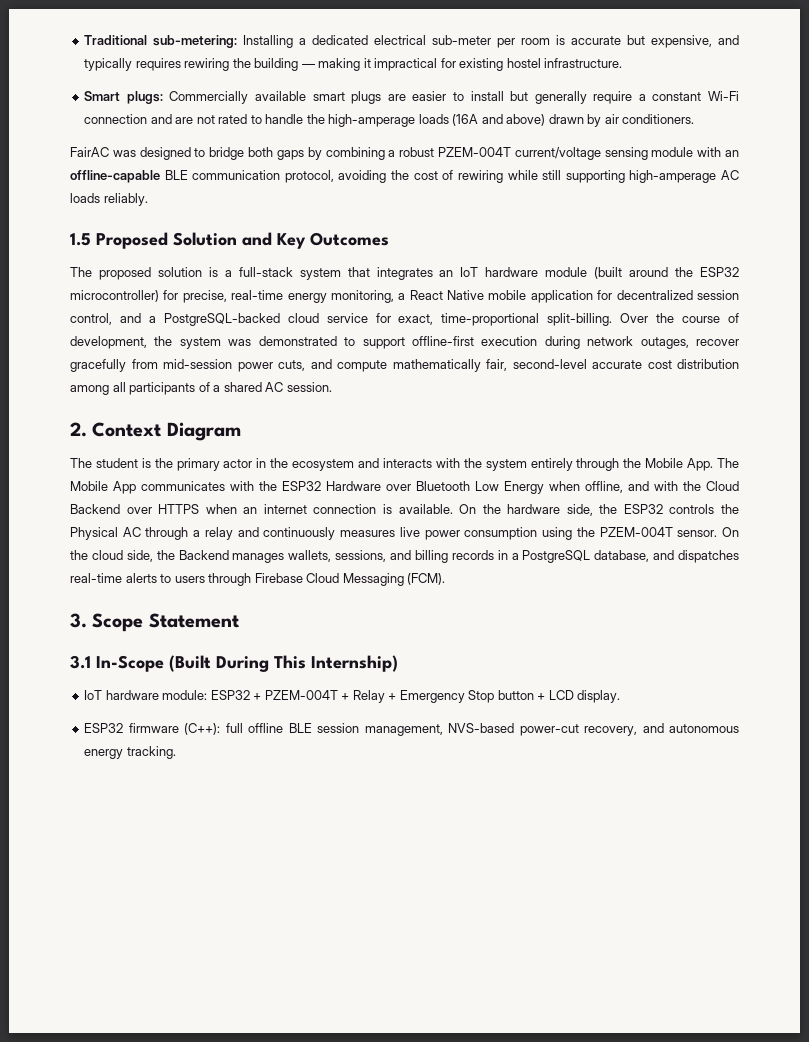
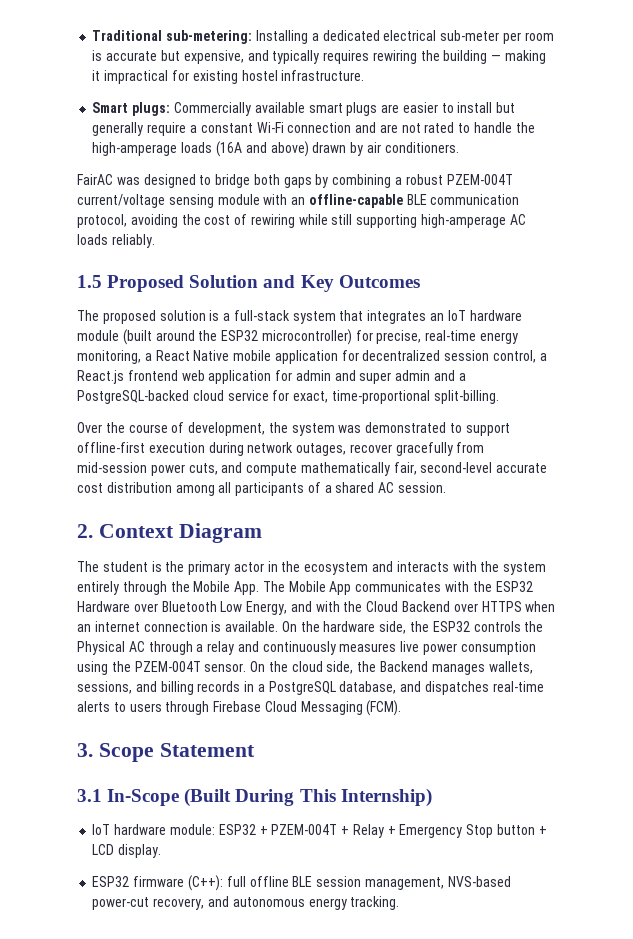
(112, 319) none -> [539,353,547,361] [77,370,431,384] a React.js frontend web application for admin and super admin
(613, 319) none -> (499, 397) //
[504,481,623,494] Energy when offline, -> [246,601,288,615] Energy,

